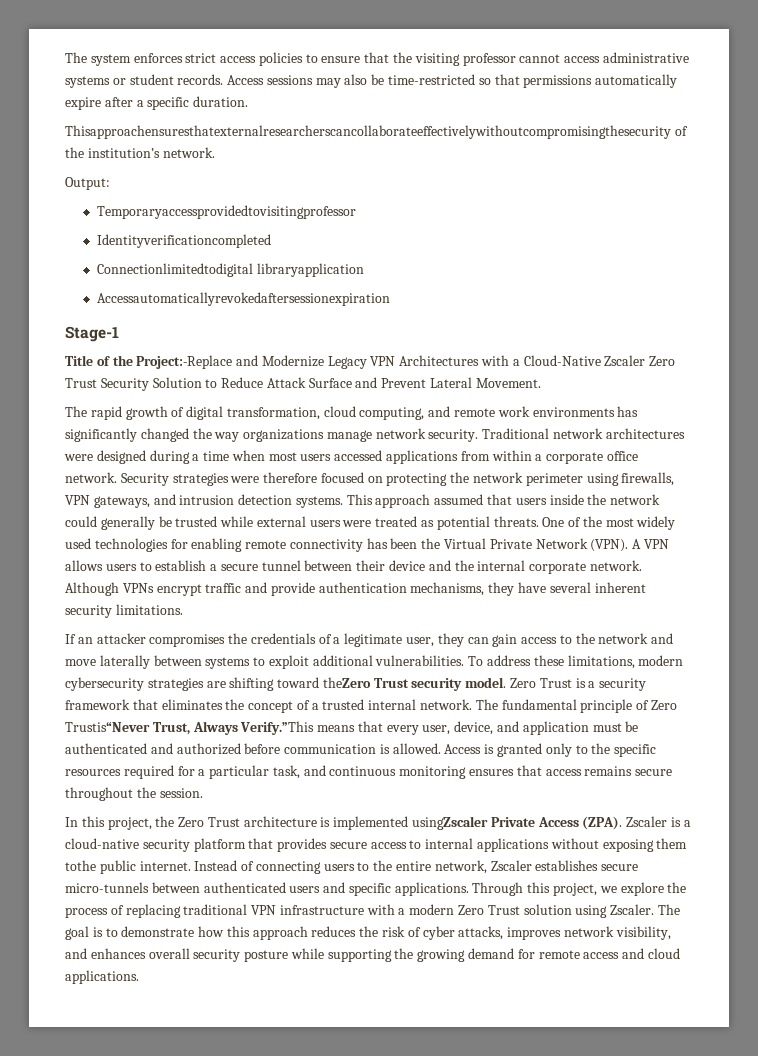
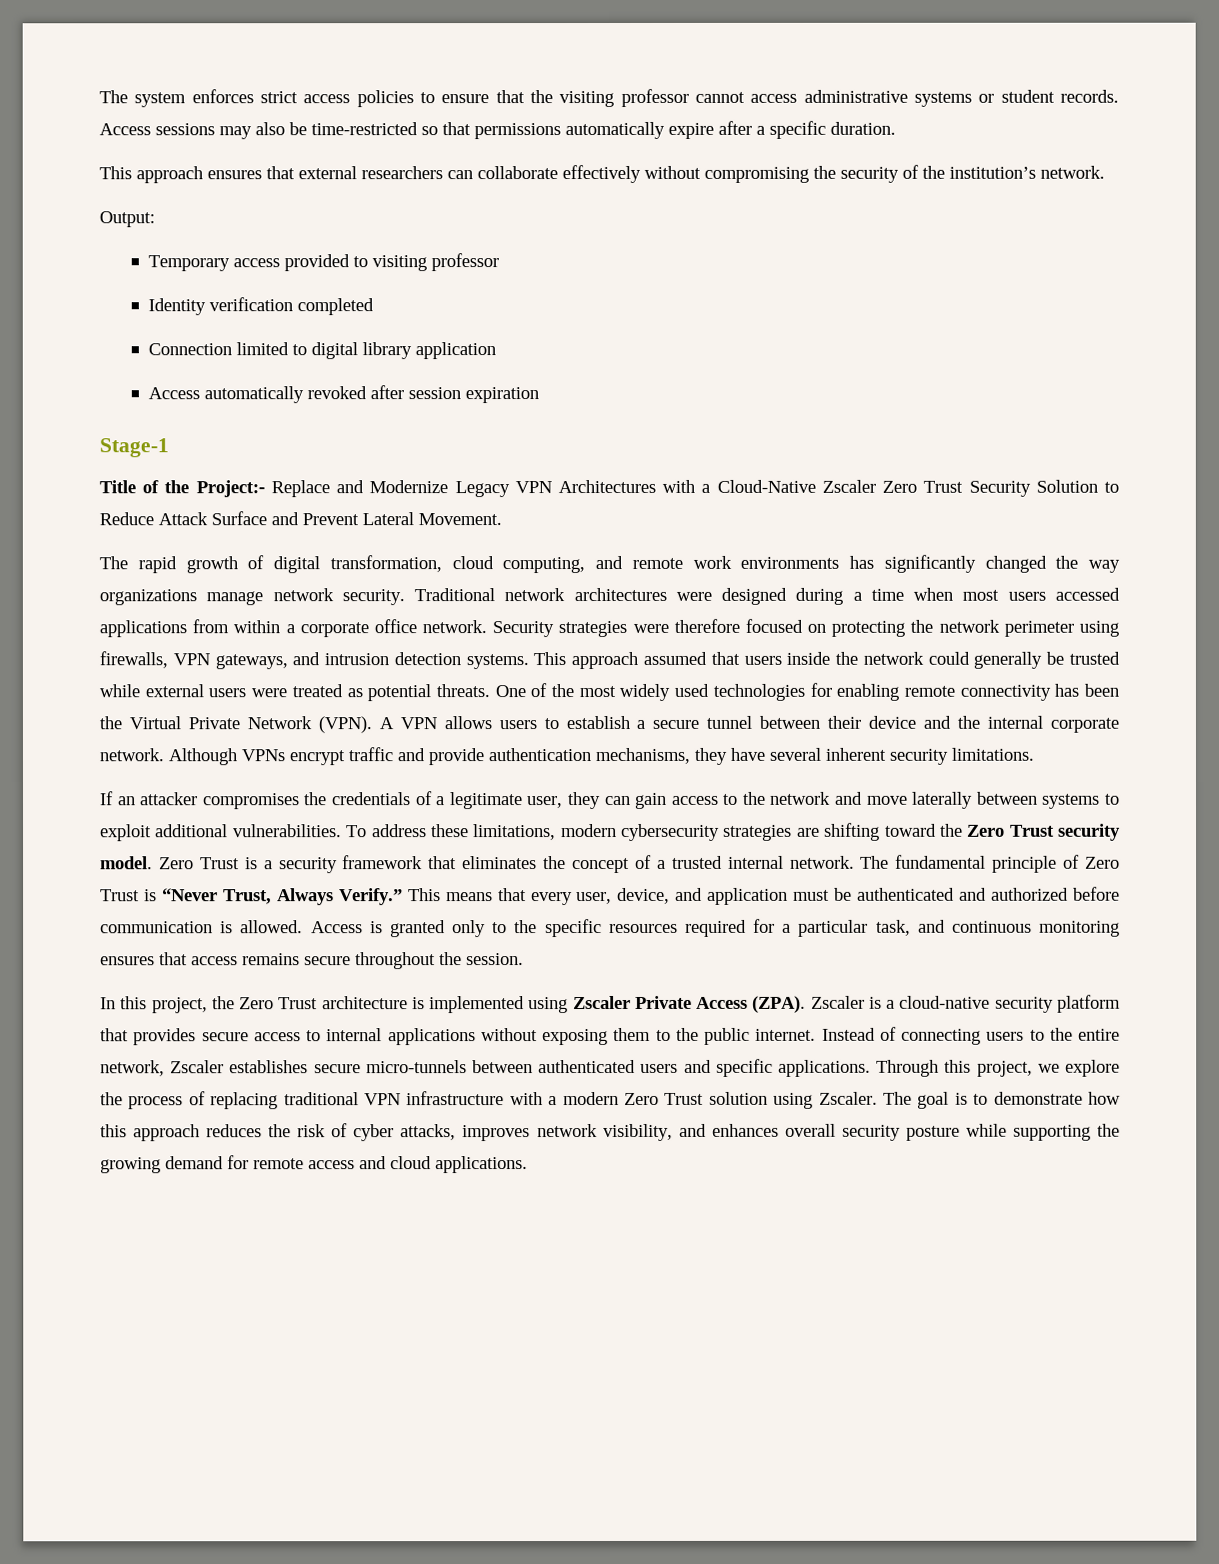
[65,125,671,139] Thisapproachensuresthatexternalresearcherscancollaborateeffectivelywithoutcompromisingthesecurity -> [99,164,899,184] This approach ensures that external researchers can collaborate effectively without compromising the security
[96,205,356,219] [96,234,271,248] [96,263,364,277] [96,292,390,306] Temporaryaccessprovidedtovisitingprofessor // Identityverificationcompleted // Connectionlimitedtodigital libraryapplication // Accessautomaticallyrevokedaftersessionexpiration -> [148,253,500,272] [148,297,375,316] [148,342,497,360] [148,385,540,404] Temporary access provided to visiting professor // Identity verification completed // Connection limited to digital library application // Access automatically revoked after session expiration
[136,355,233,369] Project:-Replace -> [195,480,330,498] Project:- Replace
[322,677,371,688] theZero -> [939,823,1006,837] the Zero
[65,721,315,735] Trustis“Never Trust, Always Verify.”This -> [100,888,441,906] Trust is “Never Trust, Always Verify.” This
[412,816,489,830] usingZscaler -> [528,995,631,1014] using Zscaler
[65,860,96,871] tothe -> [655,1027,699,1041] to the

